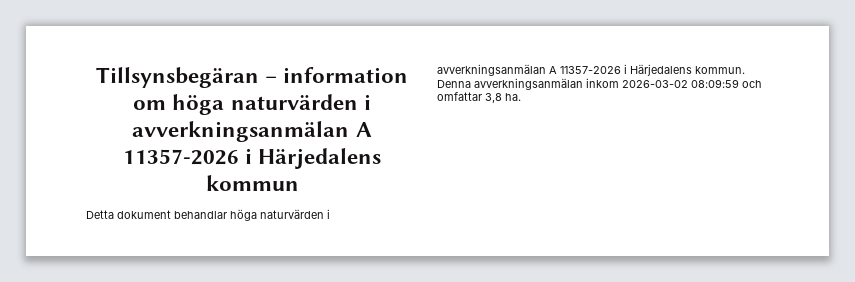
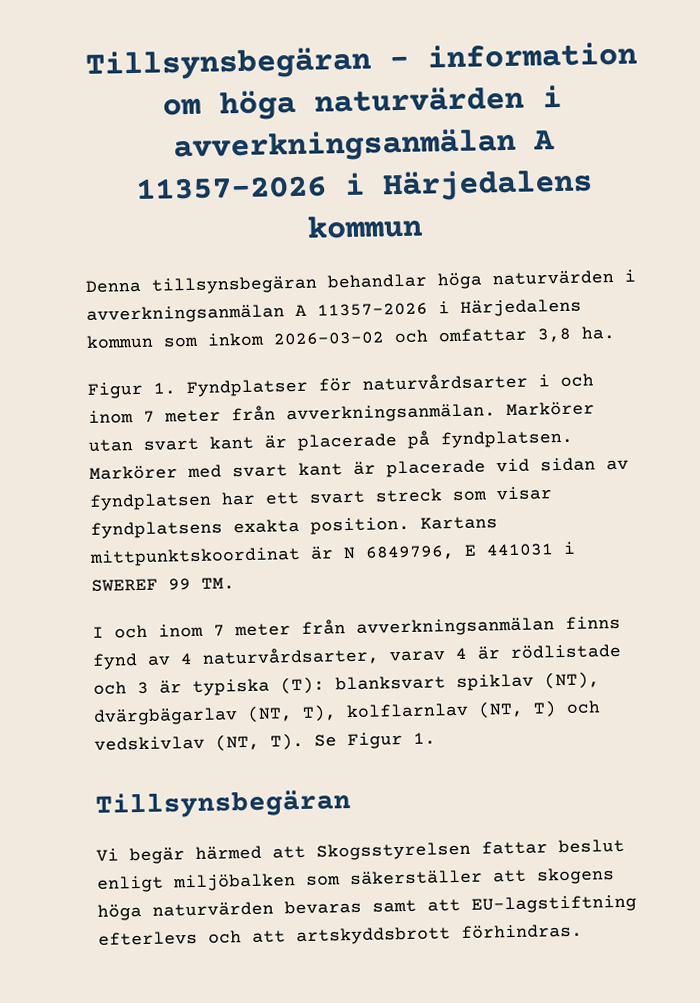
[86,210,171,219] Detta dokument -> [85,275,318,295] Denna tillsynsbegäran
[695,66,745,74] [437,78,583,90] kommun. Denna avverkningsanmälan -> [86,334,199,349] kommun som
[691,79,739,88] 08:09:59 -> (385, 338) none
(521, 97) none -> [87,372,594,399] [88,401,595,424] [88,429,573,452] [89,457,629,480] [89,486,552,511] [90,516,498,539] [89,541,576,567] [91,577,235,592] [92,615,621,639] [92,643,621,670] [93,671,600,697] [93,700,601,726] [94,732,436,752] [95,789,351,819] [96,838,625,865] [97,867,615,893] [97,894,637,921] [98,923,583,946] // Figur 1. Fyndplatser för naturvårdsarter i och inom 7 meter från avverkningsanmälan. Markörer utan svart kant är placerade på fyndplatsen. Markörer med svart kant är placerade vid sidan av fyndplatsen har ett svart streck som visar fyndplatsens exakta position. Kartans mittpunktskoordinat är N 6849796, E 441031 i SWEREF 99 TM. // I och inom 7 meter från avverkningsanmälan finns fynd av 4 naturvårdsarter, varav 4 är rödlistade och 3 är typiska (T): blanksvart spiklav (NT), dvärgbägarlav (NT, T), kolflarnlav (NT, T) och vedskivlav (NT, T). Se Figur 1. // Tillsynsbegäran // Vi begär härmed att Skogsstyrelsen fattar beslut enligt miljöbalken som säkerställer att skogens höga naturvärden bevaras samt att EU-lagstiftning efterlevs och att artskyddsbrott förhindras.

